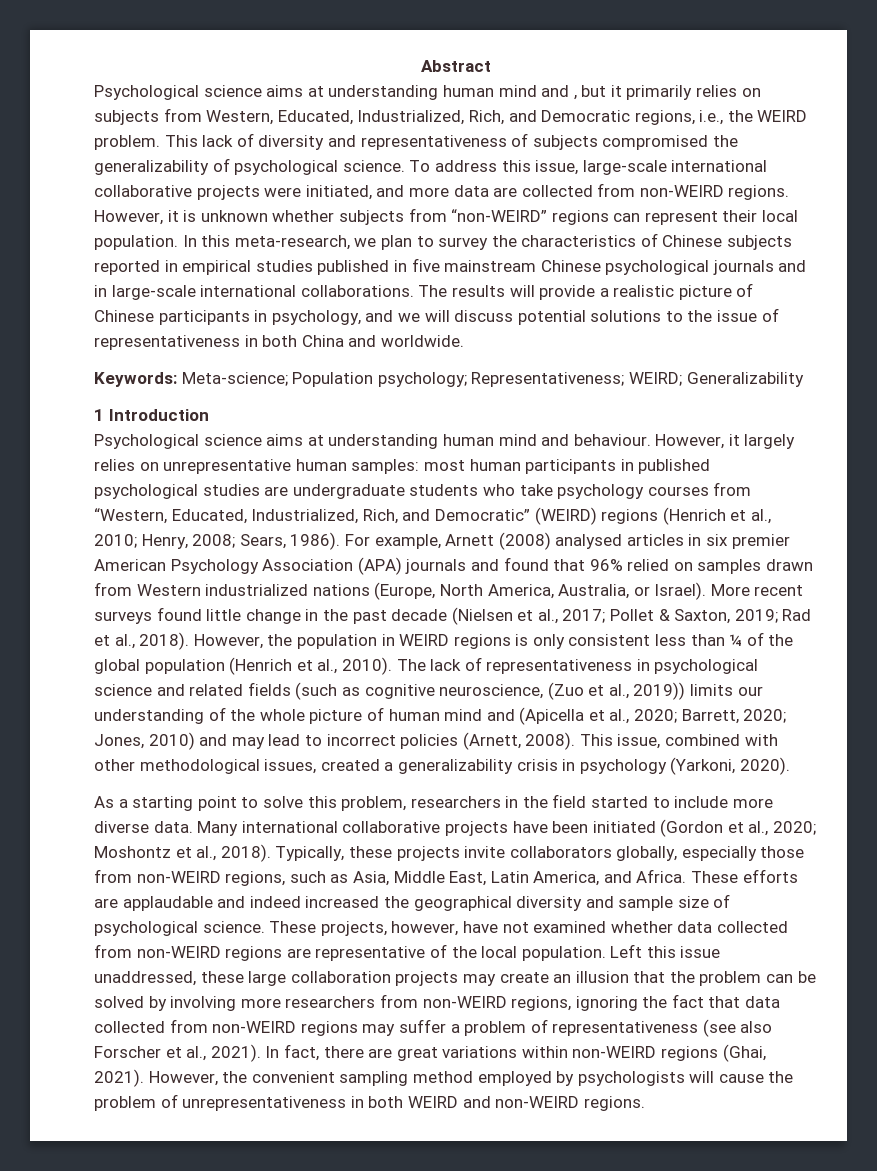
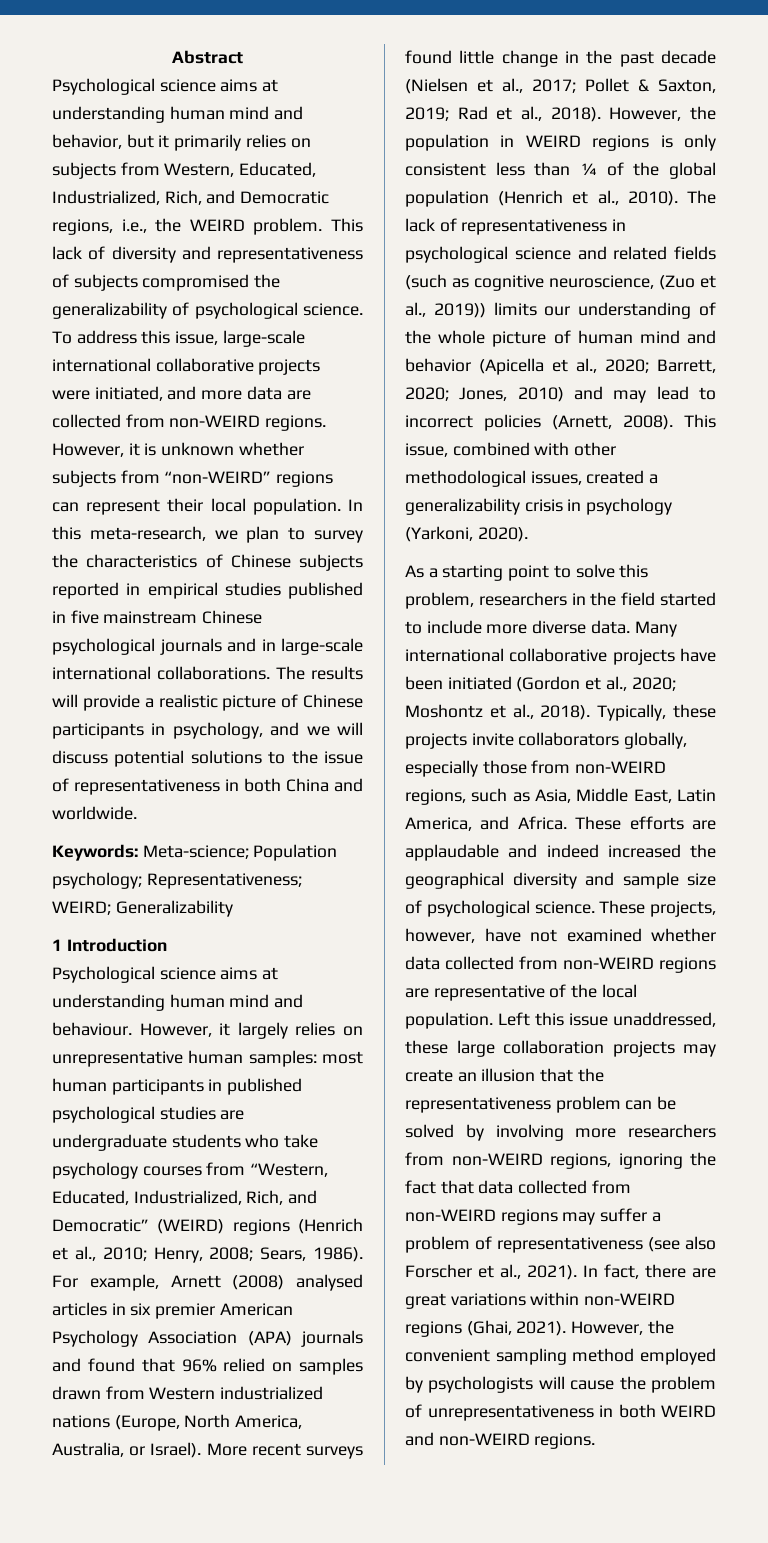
[573,95,577,100] , -> [52,134,122,149] behavior,
(515, 715) none -> [405,358,471,372] behavior
(695, 977) none -> [405,1097,551,1113] representativeness

